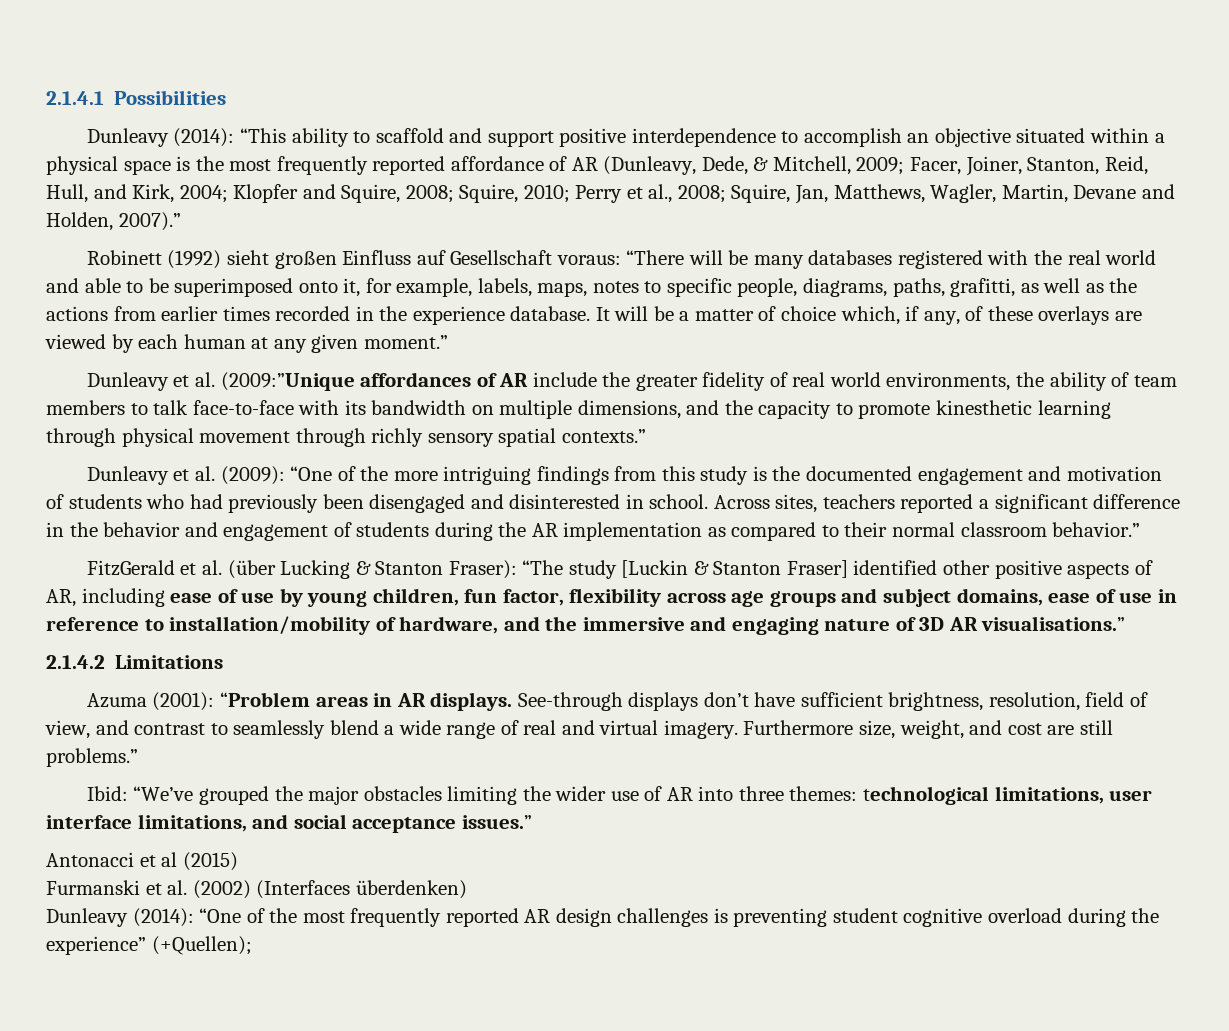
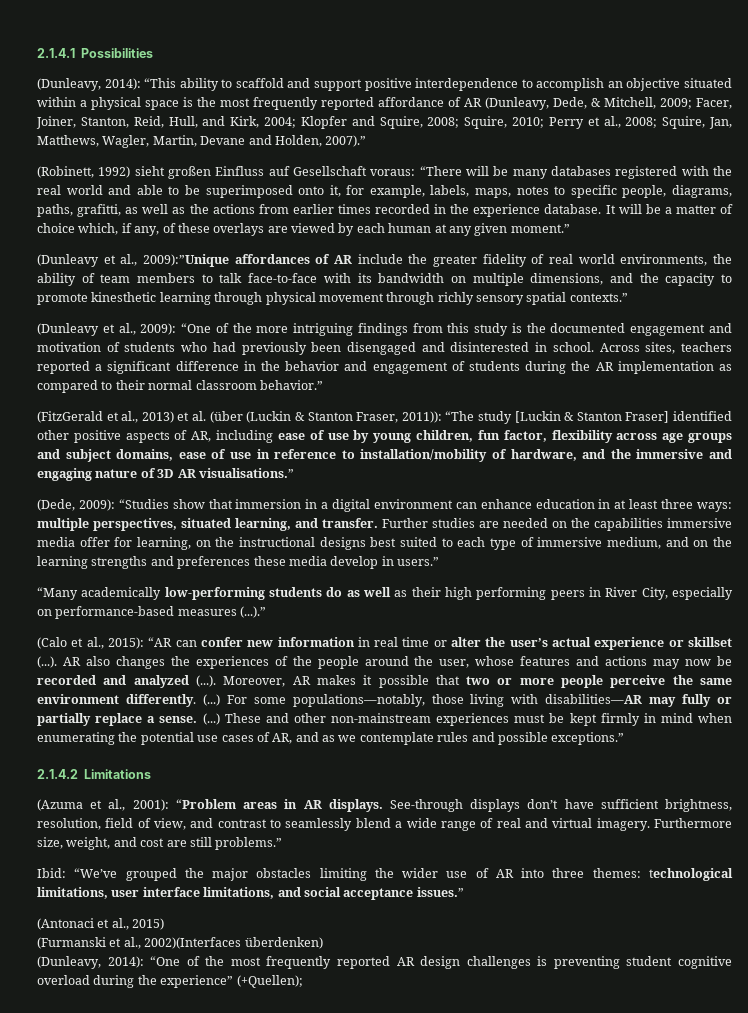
[86,128,235,147] Dunleavy (2014): -> [37,78,141,91] (Dunleavy, 2014):
[86,250,222,269] Robinett (1992) -> [37,166,131,178] (Robinett, 1992)
[86,372,355,391] Dunleavy et al. (2009:”Unique -> [37,254,229,267] (Dunleavy et al., 2009):”Unique
[86,466,285,485] Dunleavy et al. (2009): -> [37,323,177,336] (Dunleavy et al., 2009):
[86,560,175,576] FitzGerald -> [37,411,174,423] (FitzGerald et al., 2013)
[280,560,517,579] Lucking & Stanton Fraser): -> [246,411,442,423] (Luckin & Stanton Fraser, 2011)):
[46,655,224,669] [86,692,215,711] 2.1.4.2 Limitations // Azuma (2001): -> [37,499,732,512] [37,518,732,531] [37,537,732,550] [37,556,439,569] [37,587,733,600] [37,606,267,619] [37,637,732,650] [37,656,733,669] [37,675,732,688] [37,694,732,707] [37,713,732,726] [37,732,625,745] [37,769,152,779] [37,799,169,811] (Dede, 2009): “Studies show that immersion in a digital environment can enhance education in at least three ways: multiple perspectives, situated learning, and transfer. Further studies are needed on the capabilities immersive media offer for learning, on the instructional designs best suited to each type of immersive medium, and on the learning strengths and preferences these media develop in users.” // “Many academically low-performing students do as well as their high performing peers in River City, especially on performance-based measures (...).” // (Calo et al., 2015): “AR can confer new information in real time or alter the user’s actual experience or skillset (...). AR also changes the experiences of the people around the user, whose features and actions may now be recorded and analyzed (...). Moreover, AR makes it possible that two or more people perceive the same environment differently. (...) For some populations—notably, those living with disabilities—AR may fully or partially replace a sense. (...) These and other non-mainstream experiences must be kept firmly in mind when enumerating the potential use cases of AR, and as we contemplate rules and possible exceptions.” // 2.1.4.2 Limitations // (Azuma et al., 2001):
[46,852,238,871] [46,880,351,899] Antonacci et al (2015) // Furmanski et al. (2002) (Interfaces -> [37,918,165,930] [37,937,242,949] (Antonaci et al., 2015) // (Furmanski et al., 2002)(Interfaces
[46,908,194,927] Dunleavy (2014): -> [37,956,144,969] (Dunleavy, 2014):

